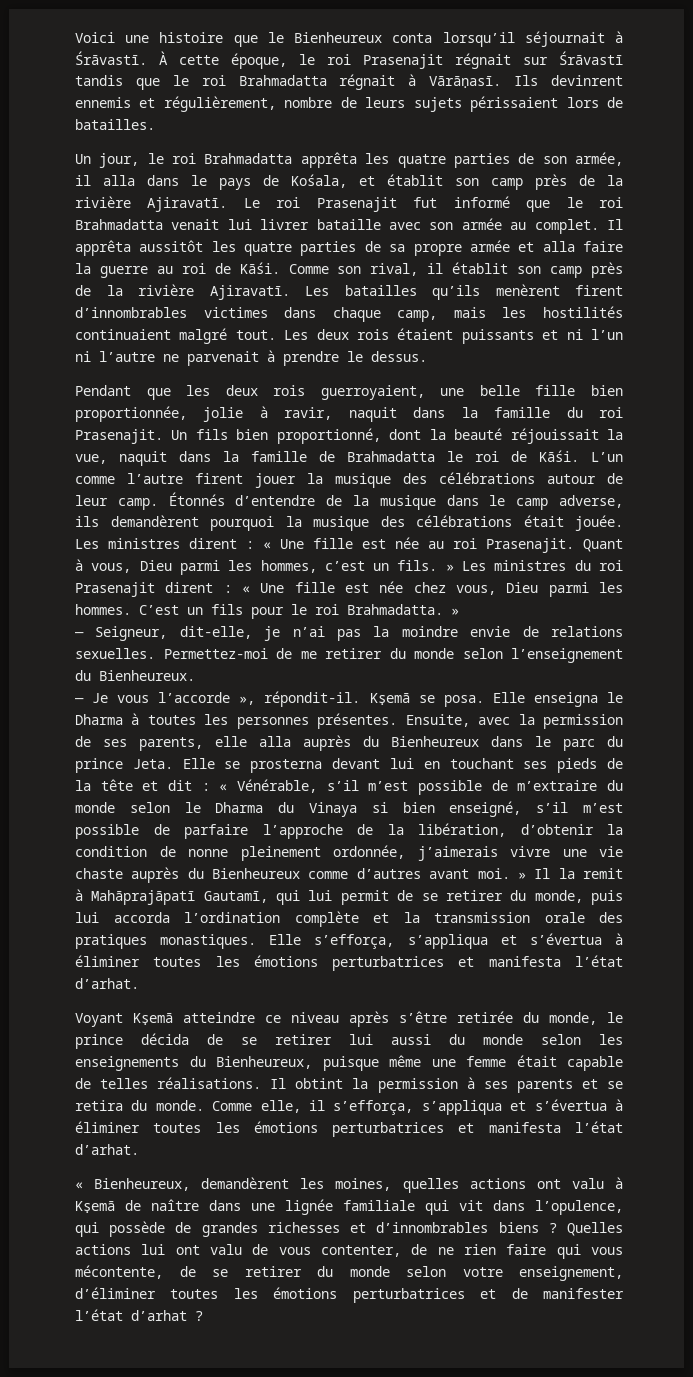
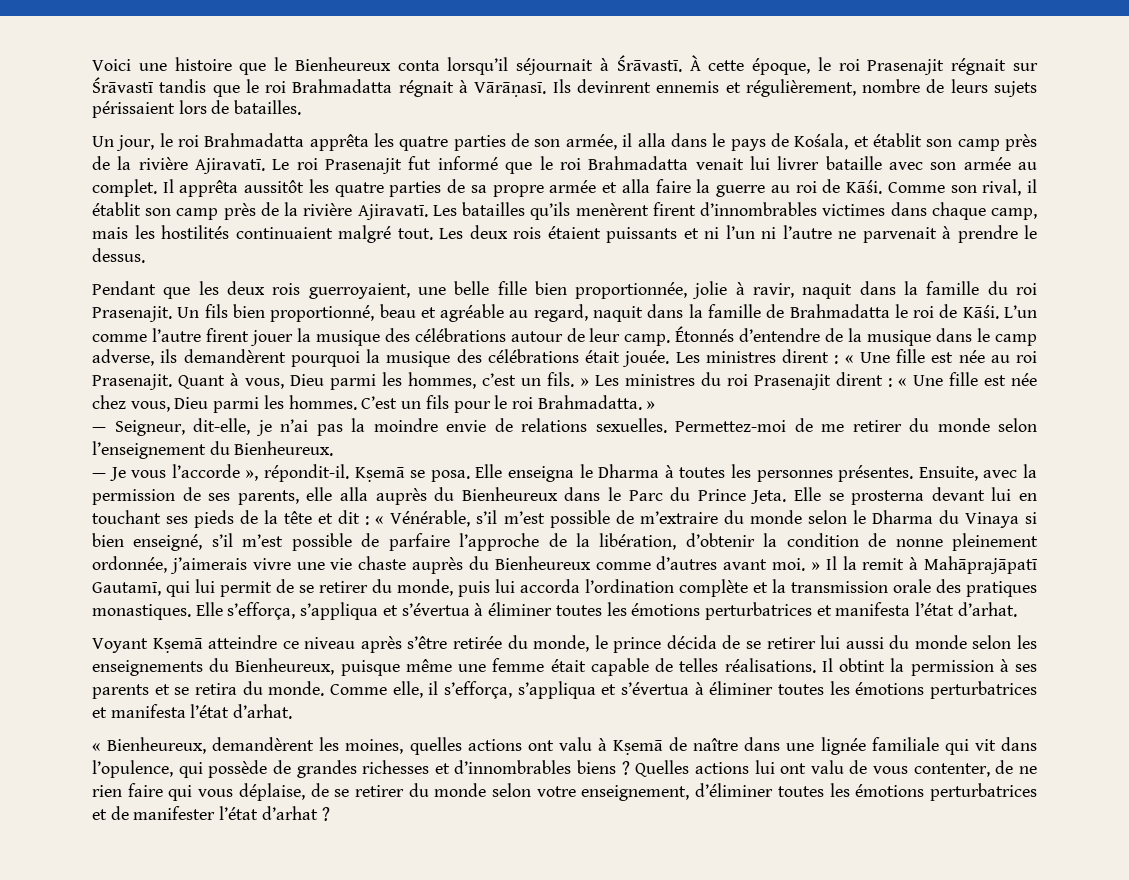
[389,428,624,444] [75,454,107,464] dont la beauté réjouissait la vue, -> [379,304,588,322] beau et agréable au regard,
[563,736,623,751] [75,758,123,773] parc du prince -> [628,487,746,501] Parc du Prince
[75,1265,163,1279] mécontente, -> [238,783,305,801] déplaise,

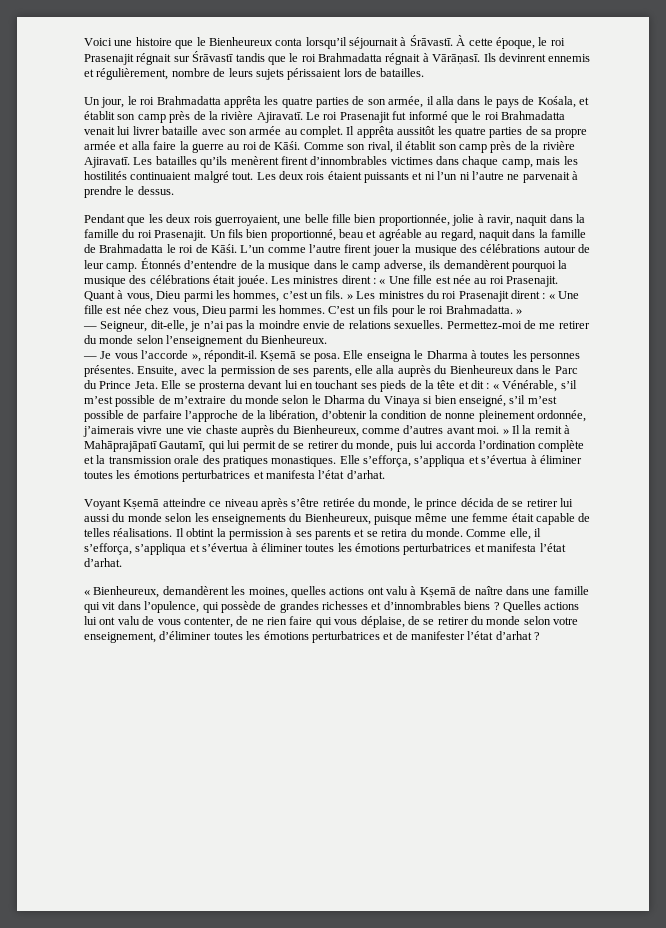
[494,556,591,570] Bienheureux -> [292,425,359,437] Bienheureux,
[820,737,939,755] lignée familiale -> [553,586,589,595] famille

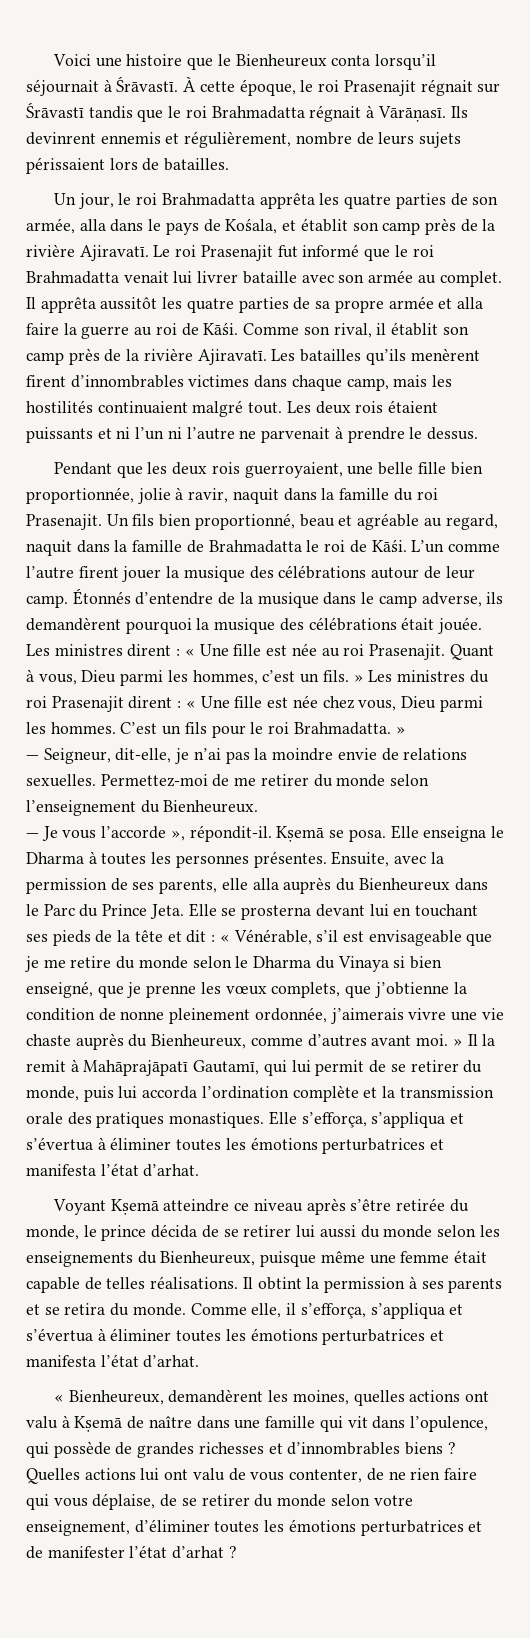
[426,96,434,105] il -> (75, 226) none
[84,395,227,407] m’est possible de m’extraire -> [342,930,493,946] [25,956,112,972] est envisageable que je me retire
[509,395,557,404] [84,410,367,422] s’il m’est possible de parfaire l’approche de la libération, d’obtenir -> [97,982,449,998] que je prenne les vœux complets, que j’obtienne

